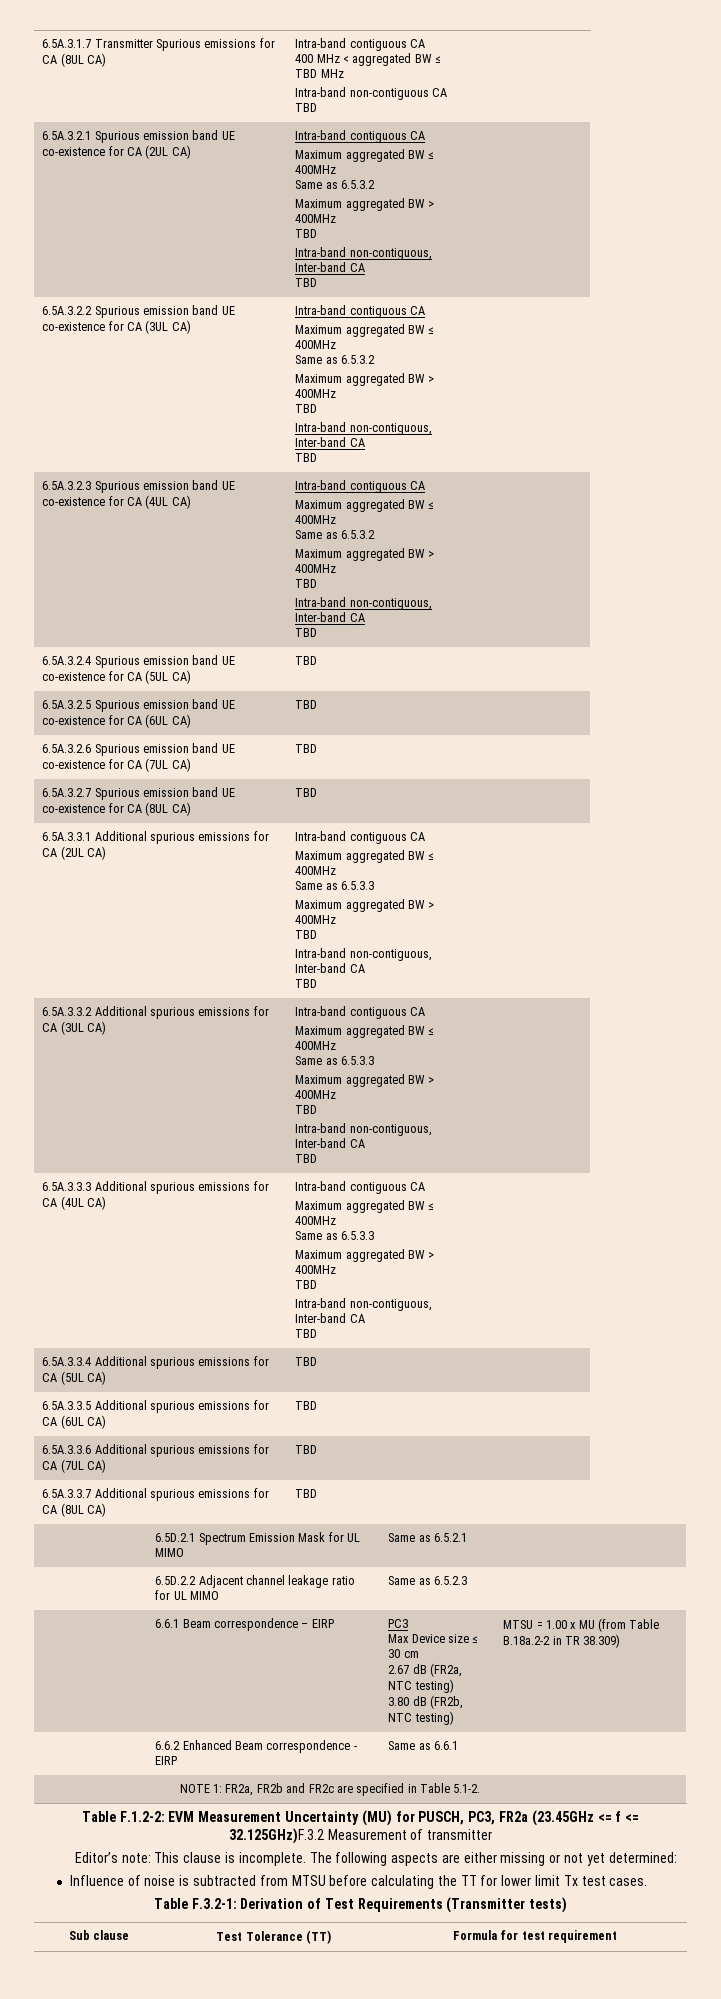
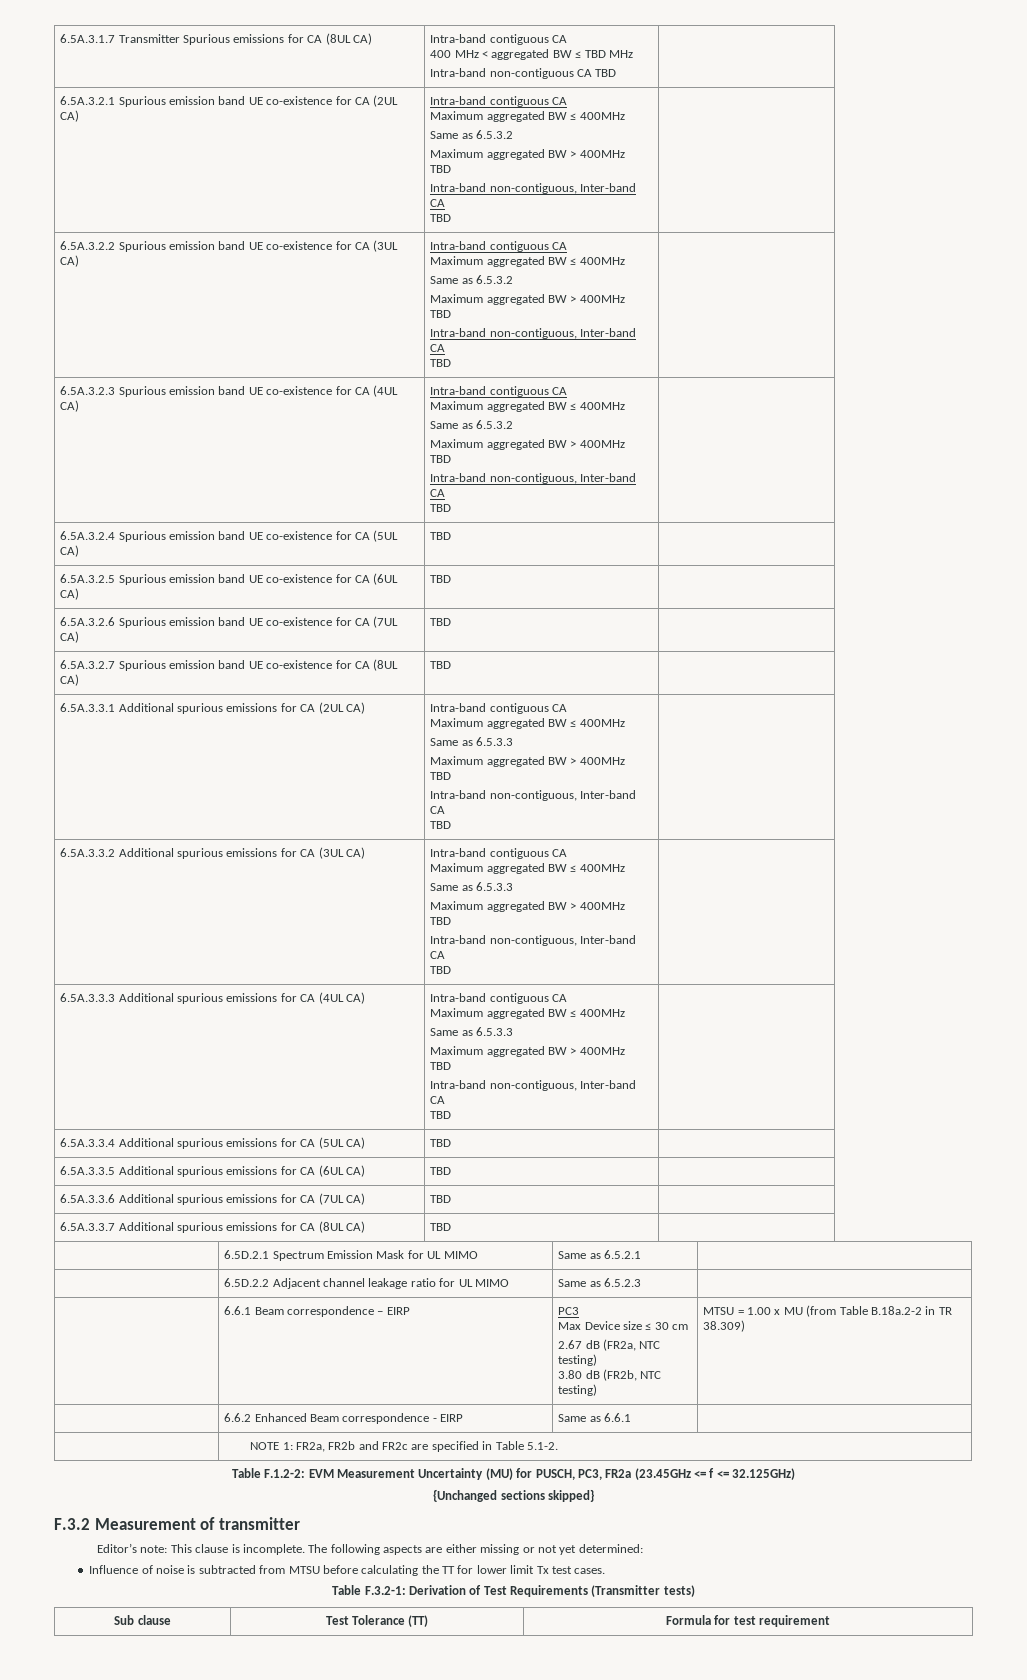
[228,1828,324,1844] 32.125GHz)F.3.2 -> [732,1468,796,1480] [433,1489,594,1502] [54,1518,90,1530] 32.125GHz) // {Unchanged sections skipped} // F.3.2

